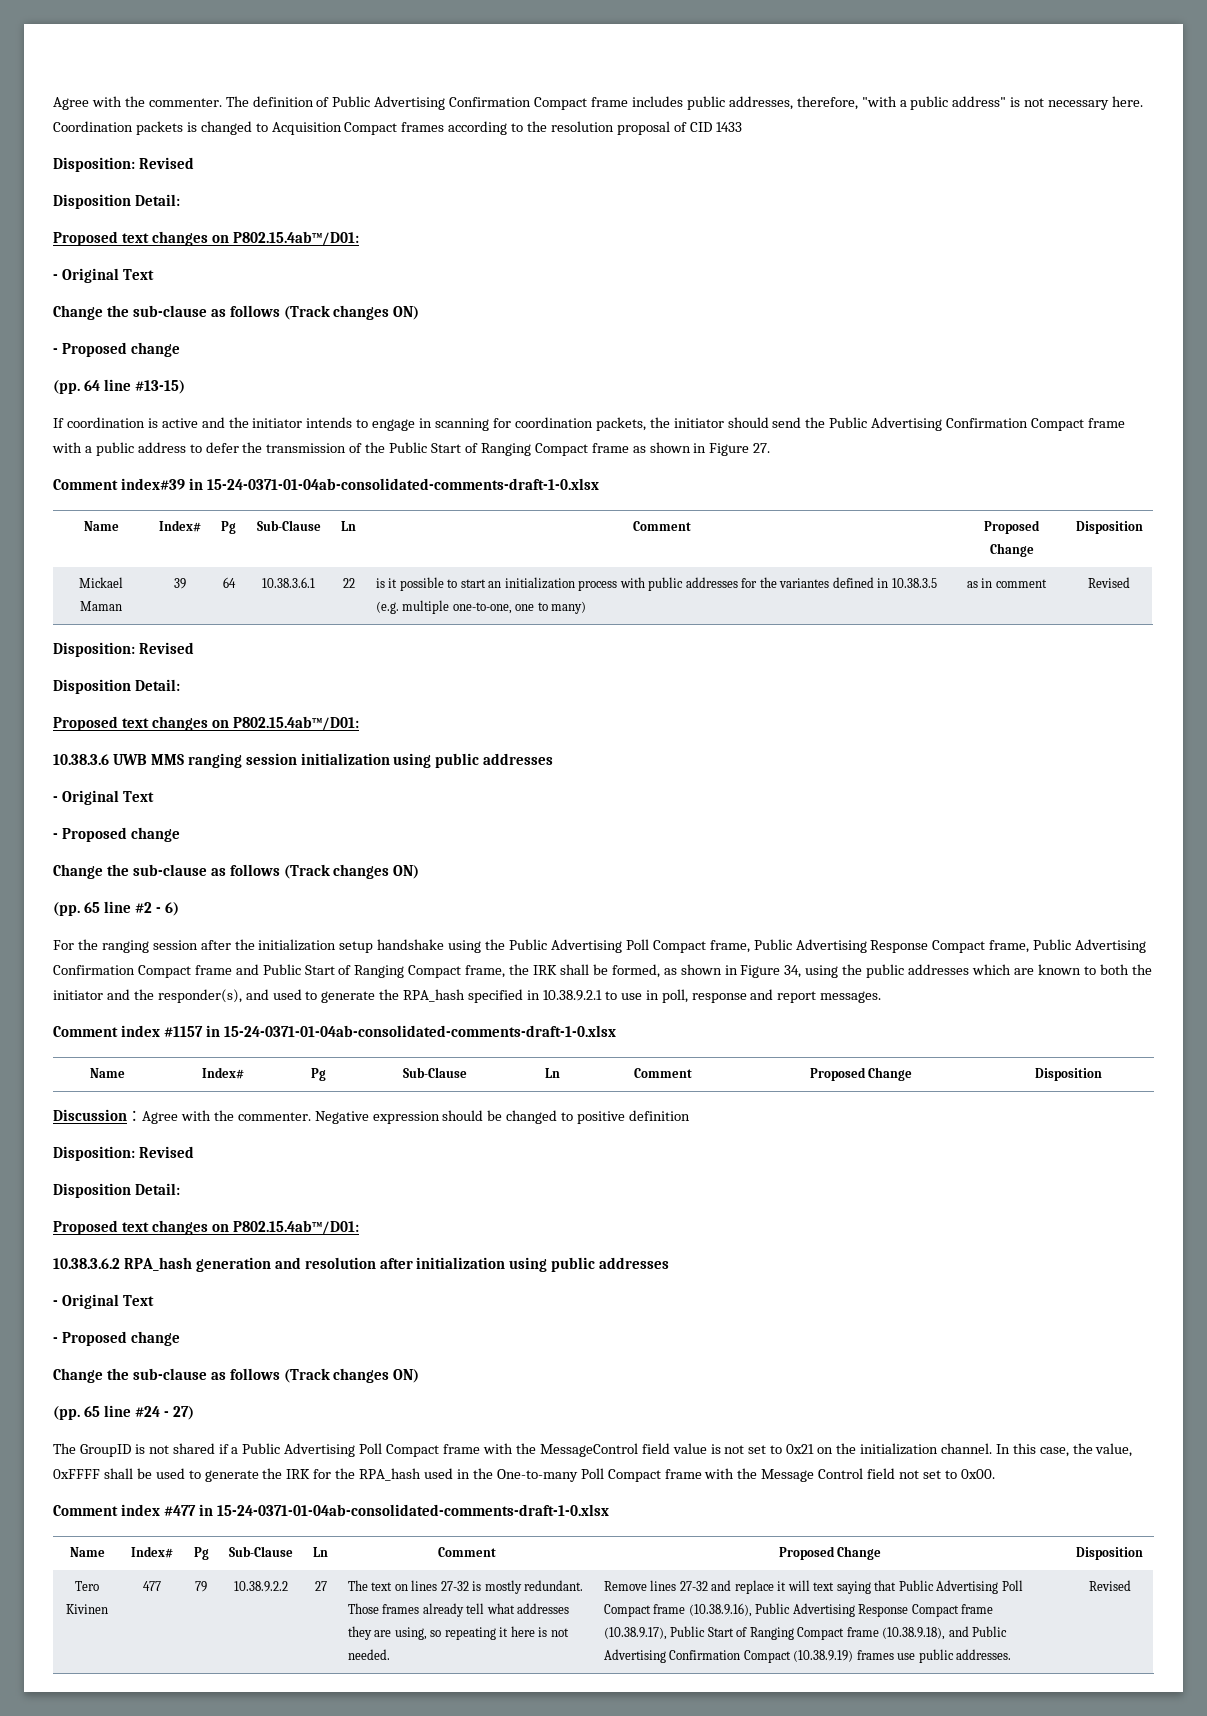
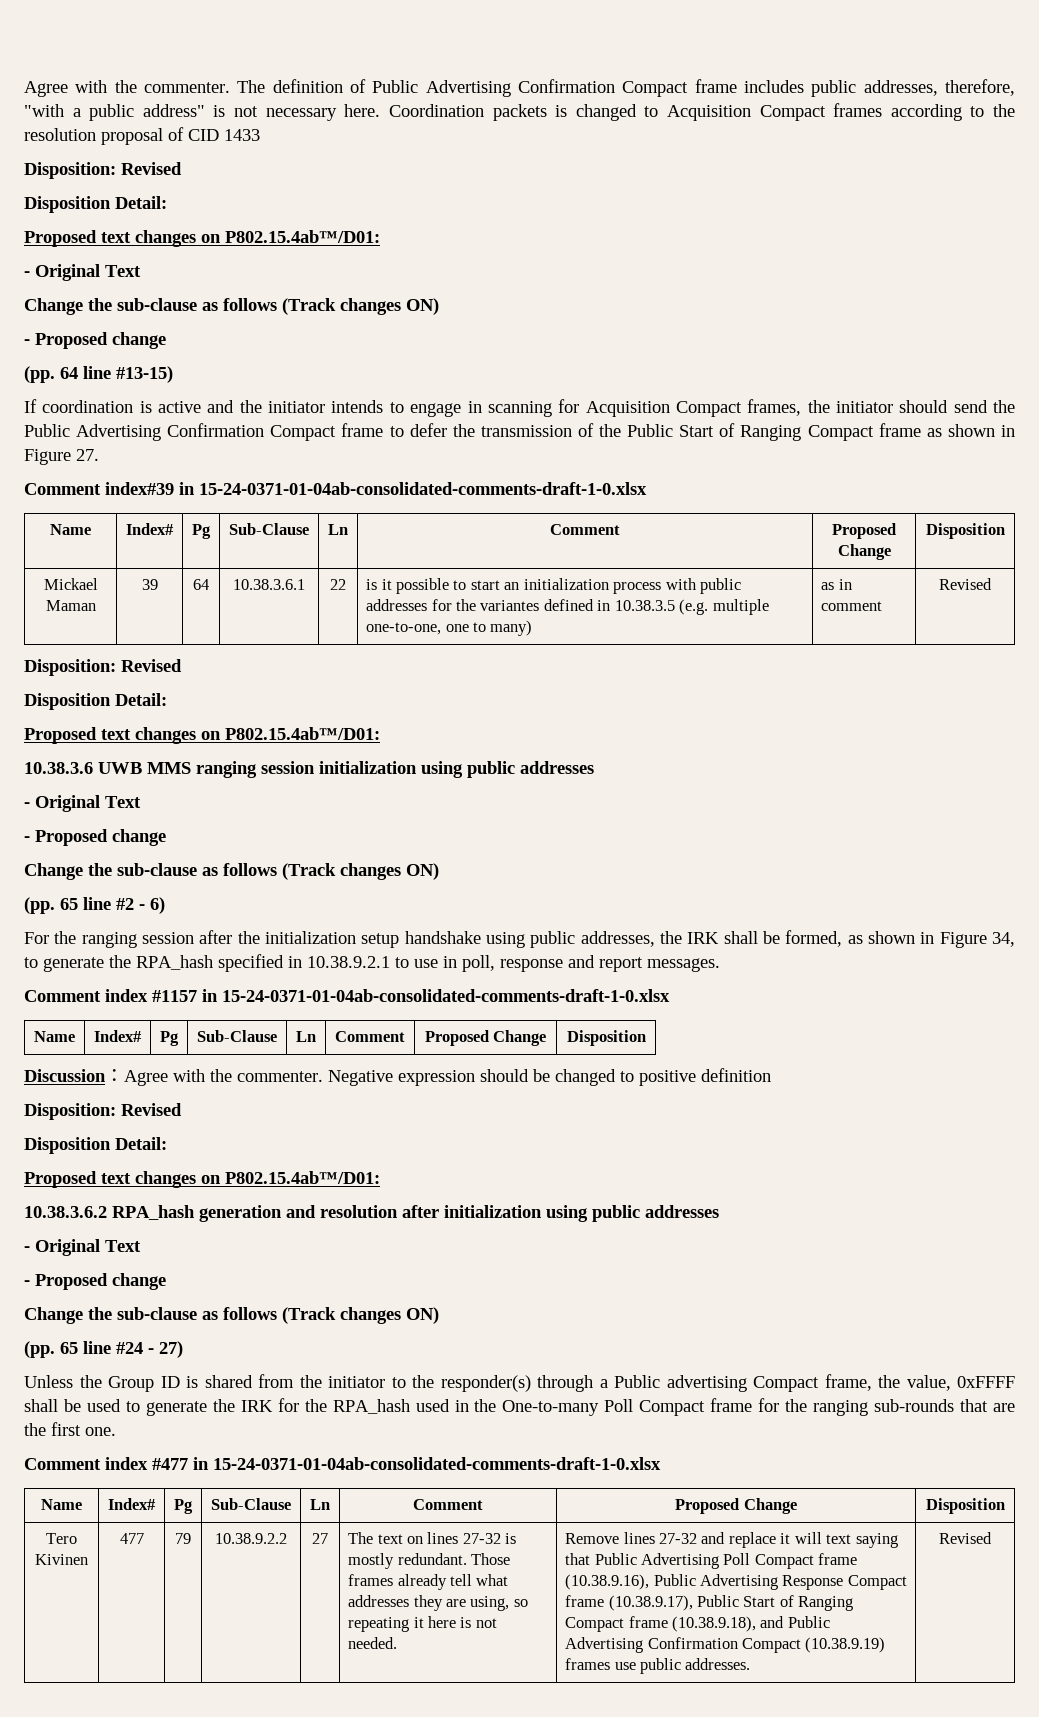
[514,417,646,431] coordination packets, -> [585,399,802,417] Acquisition Compact frames,
[52,442,186,456] with a public address -> (384, 430) none
[485,939,1147,953] [53,964,506,978] the Public Advertising Poll Compact frame, Public Advertising Response Compact frame, Public Advertising Confirmation Compact frame and Public Start of Ranging Compact frame, -> [530,931,655,948] public addresses,
[805,964,1152,978] [53,989,302,1003] using the public addresses which are known to both the initiator and the responder(s), and used -> (1016, 939) none
[53,1443,1069,1457] The GroupID is not shared if a Public Advertising Poll Compact frame with the MessageControl field value is not set to 0x21 on the initialization channel. In this case, -> [24,1374,872,1392] Unless the Group ID is shared from the initiator to the responder(s) through a Public advertising Compact frame,
[704,1468,995,1482] with the Message Control field not set to 0x00. -> [758,1398,1016,1416] [24,1422,116,1436] for the ranging sub-rounds that are the first one.

